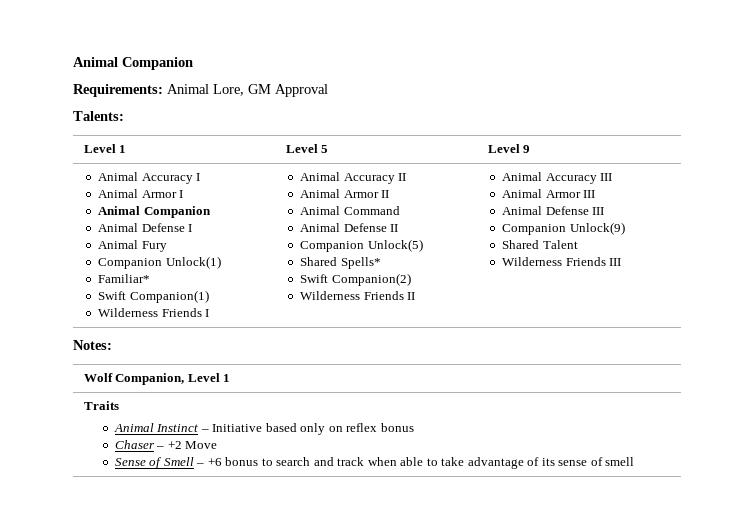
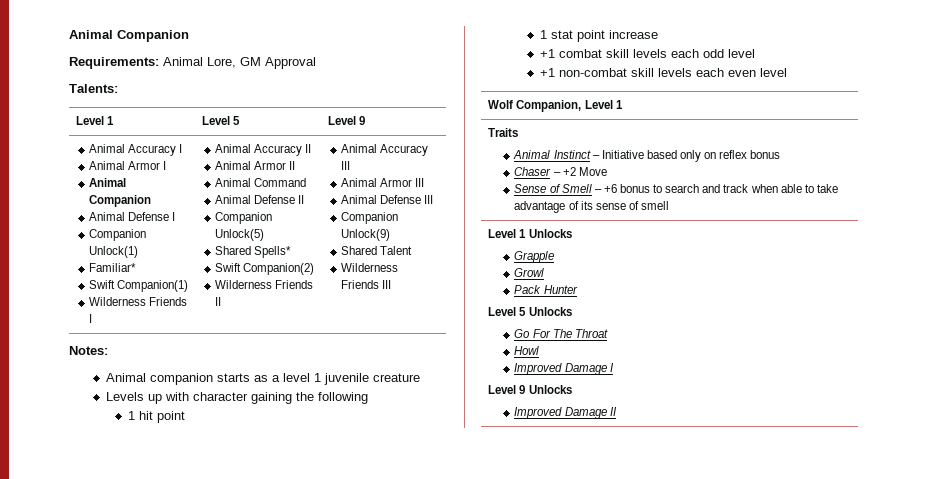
[98,240,167,252] // Animal Fury -> (176, 216) none
(112, 345) none -> [105,373,420,385] [105,392,368,404] [128,411,186,423] [540,30,659,42] [540,49,756,58] [540,68,788,77] // Animal companion starts as a level 1 juvenile creature // Levels up with character gaining the following // 1 hit point // 1 stat point increase // +1 combat skill levels each odd level // +1 non-combat skill levels each even level
(635, 461) none -> [488,229,572,238] [514,251,555,263] [514,268,545,277] [514,285,578,294] [488,307,572,316] [514,329,608,338] [514,346,540,355] [514,363,614,375] [488,385,572,394] [514,407,617,419] // Level 1 Unlocks // Grapple // Growl // Pack Hunter // Level 5 Unlocks // Go For The Throat // Howl // Improved Damage I // Level 9 Unlocks // Improved Damage II

